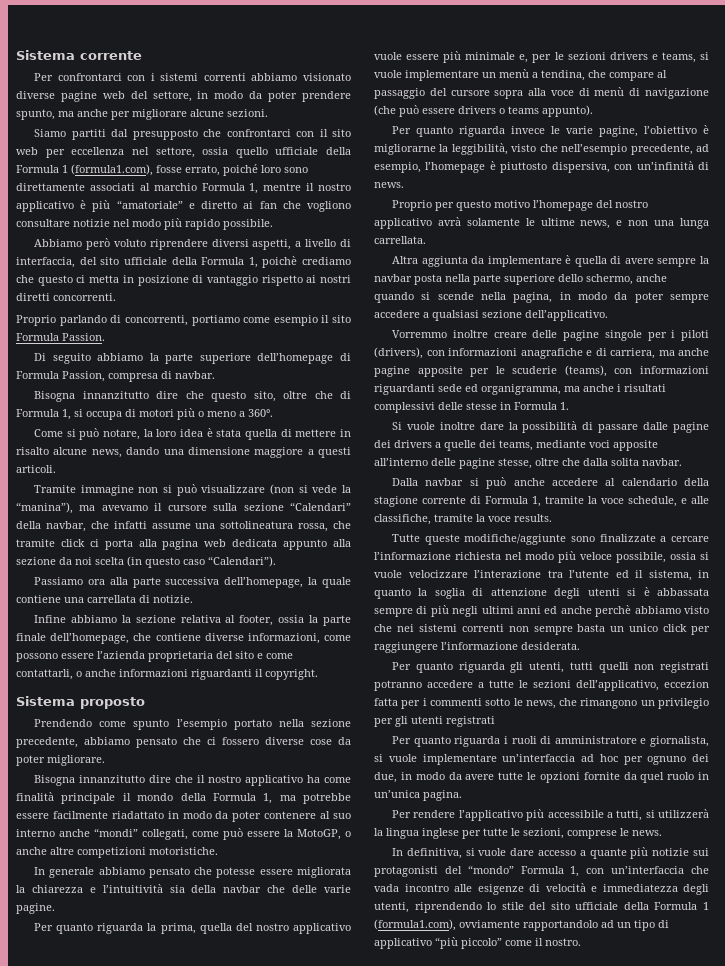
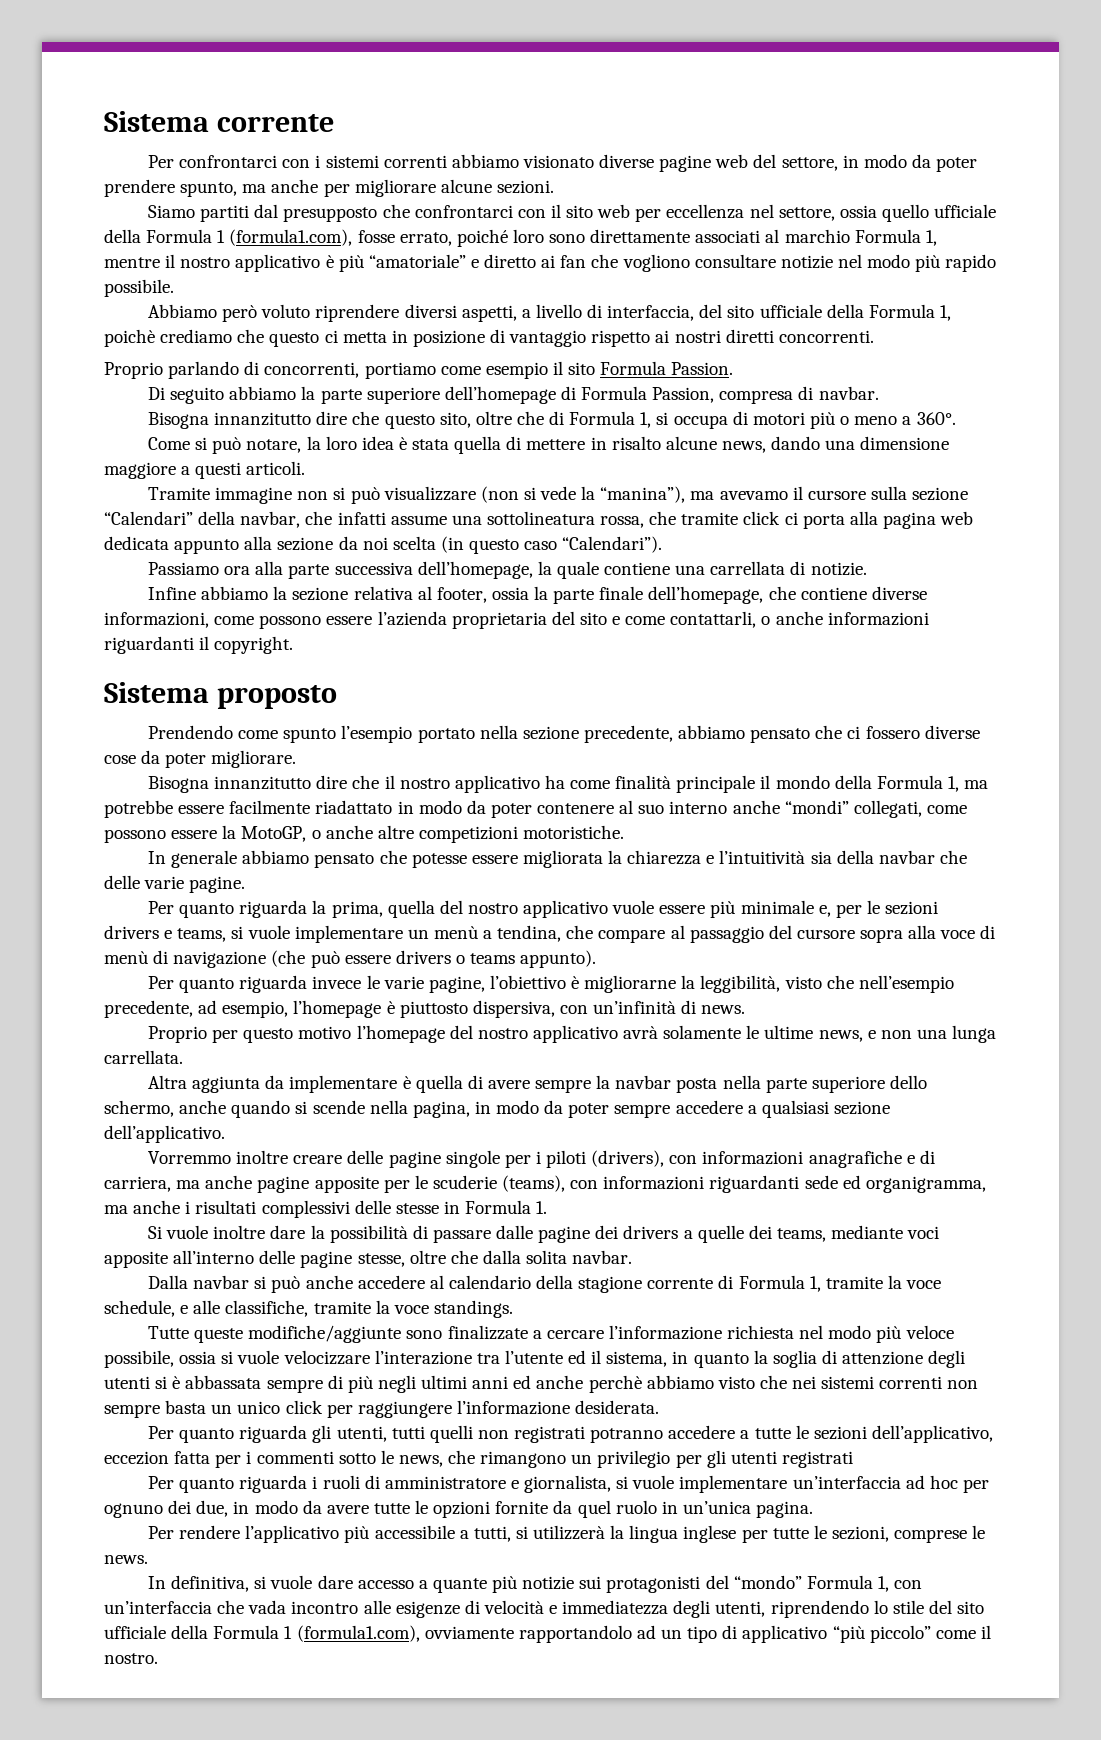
[223,828,243,840] può -> [104,829,166,843] possono
[514,514,552,522] results. -> [433,1300,513,1318] standings.

